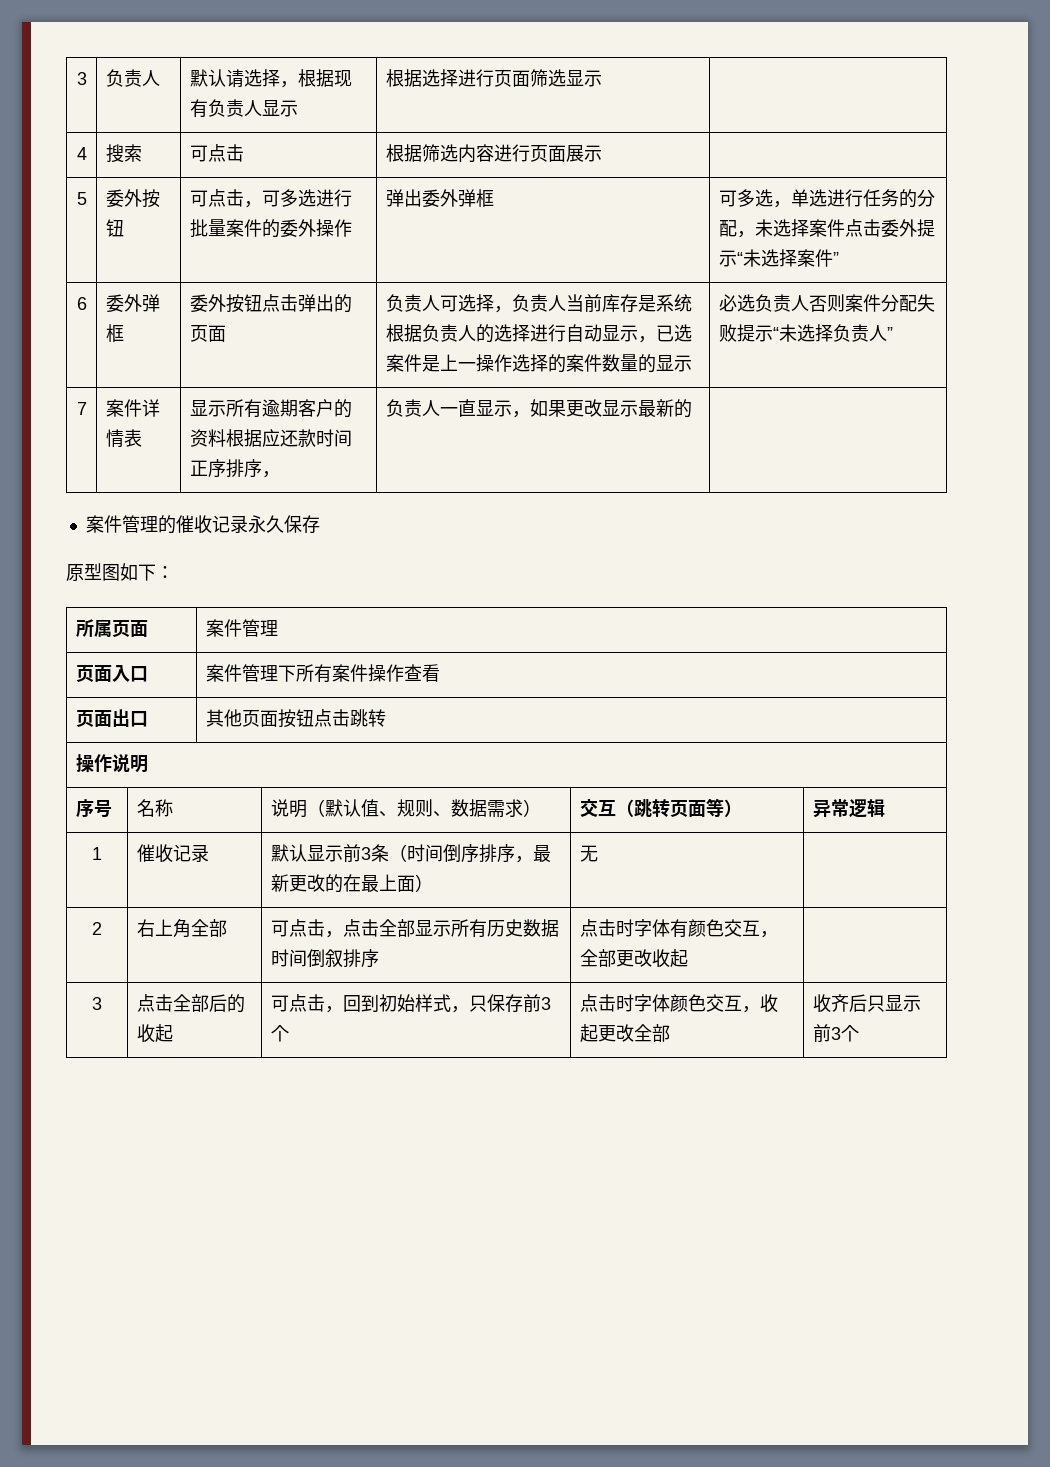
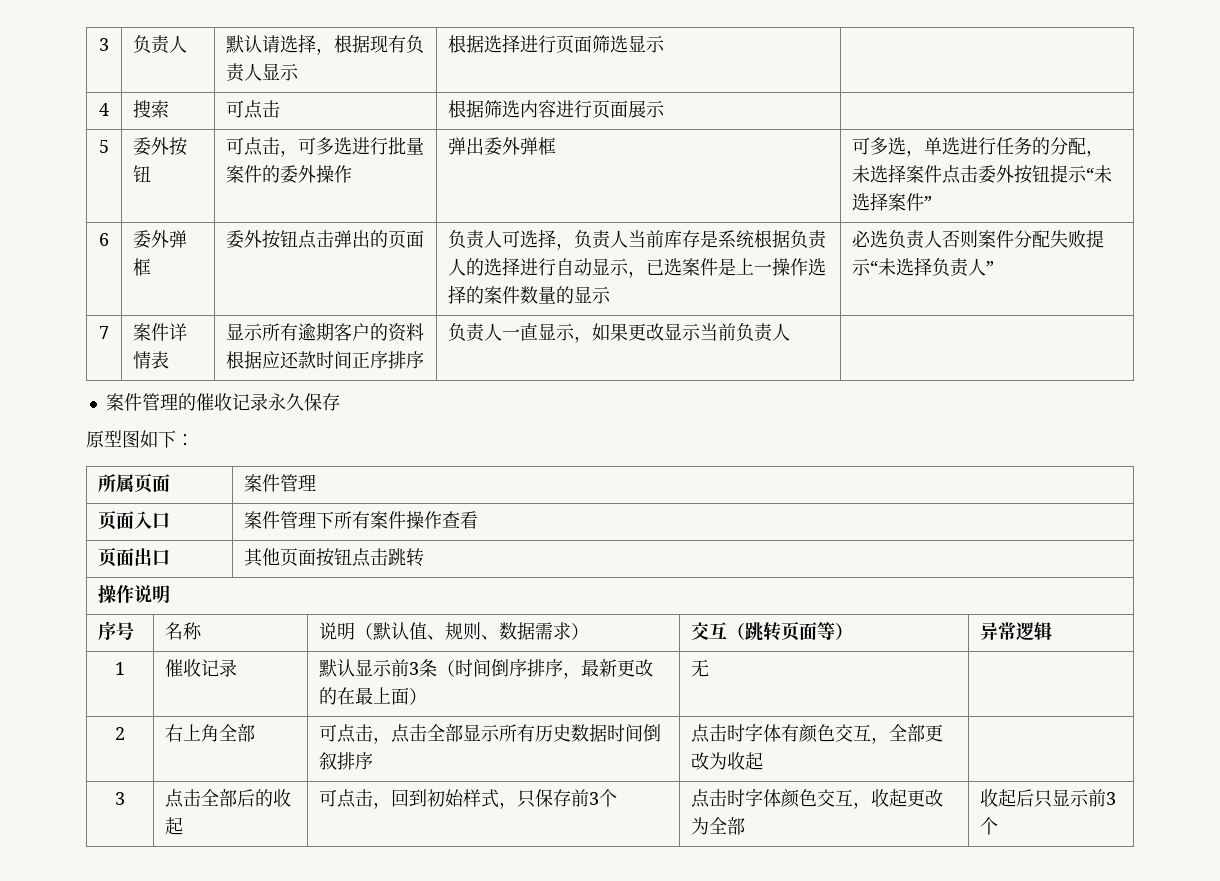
(917, 228) none -> [1014,165,1051,184] 按钮
[261,471,280,478] ， -> (425, 360) none
[637,399,692,418] 最新的 -> [700,323,791,342] 当前负责人
(652, 958) none -> [709,752,728,770] 为
(634, 1033) none -> [691,817,710,835] 为
[830,994,849,1012] 齐 -> [998,789,1017,807] 起

